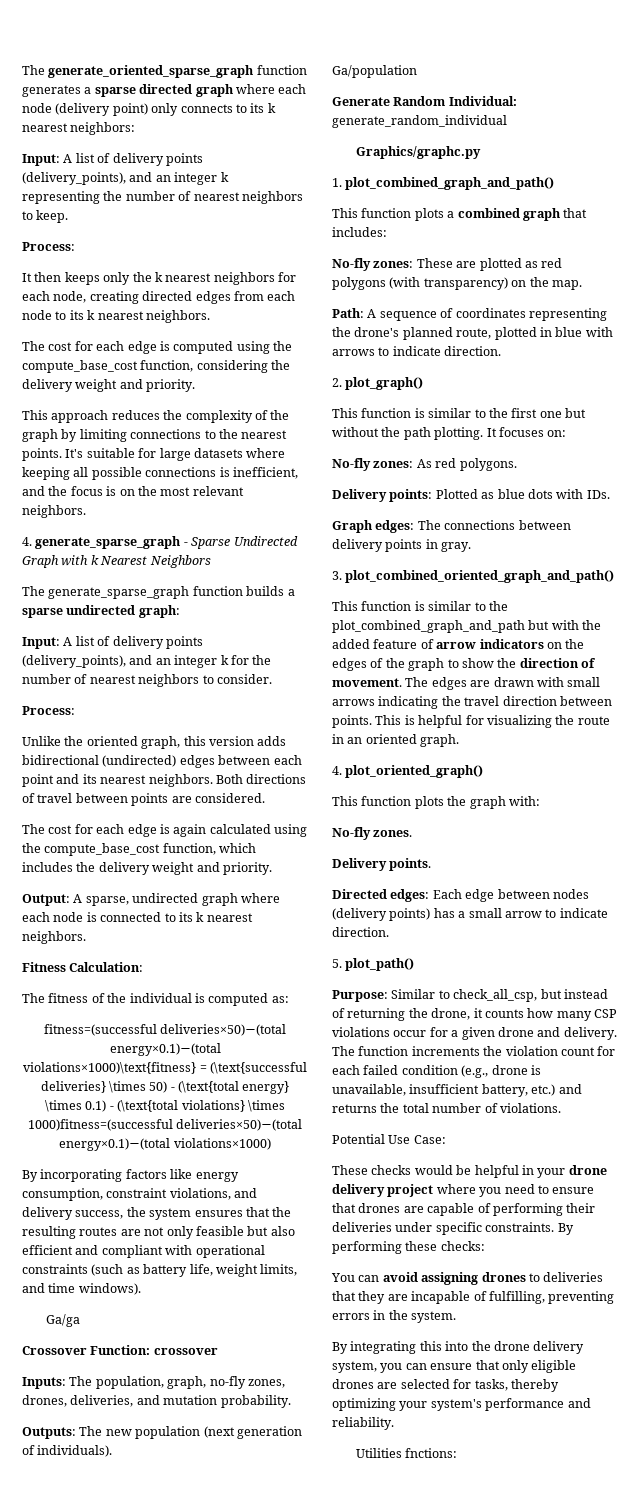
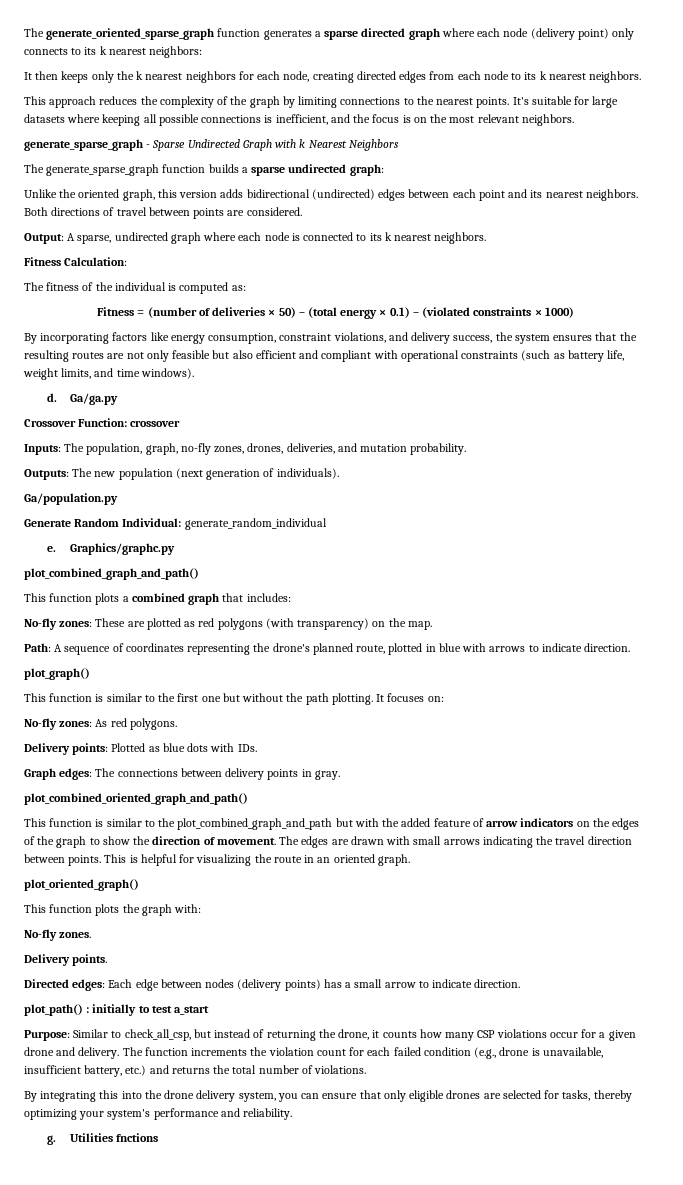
[22,153,203,166] [22,172,229,185] [22,191,303,204] [22,210,69,223] [22,242,75,251] // Input: A list of delivery points (delivery_points), and an integer k representing the number of nearest neighbors to keep. // Process: -> (203, 52) none
[22,341,292,354] [22,360,291,373] [22,379,196,392] // The cost for each edge is computed using the compute_base_cost function, considering the delivery weight and priority. -> (642, 77) none
[22,537,32,546] 4. -> (574, 120) none
[22,636,203,649] [22,655,272,668] [22,674,272,687] [22,706,75,715] // Input: A list of delivery points (delivery_points), and an integer k for the number of nearest neighbors to consider. // Process: -> (384, 170) none
[22,824,307,837] [22,843,257,856] [22,862,272,875] // The cost for each edge is again calculated using the compute_base_cost function, which includes the delivery weight and priority. -> (302, 211) none
[43,1024,287,1036] [109,1043,221,1056] [23,1062,307,1074] [40,1081,290,1094] [45,1100,285,1112] [27,1119,303,1131] [59,1138,271,1151] fitness=(successful deliveries×50)−(total energy×0.1)−(total violations×1000)\text{fitness} = (\text{successful deliveries} \times 50) - (\text{total energy} \times 0.1) - (\text{total violations} \times 1000)fitness=(successful deliveries×50)−(total energy×0.1)−(total violations×1000) -> [97,307,574,319] Fitness = (number of deliveries × 50) – (total energy × 0.1) – (violated constraints × 1000)
[45,1314,80,1327] Ga/ga -> [46,393,118,405] d. Ga/ga.py
[332,65,417,78] Ga/population -> [24,493,118,505] Ga/population.py
(507, 121) none -> [46,546,56,552] e.
[332,178,342,187] 1. -> (175, 549) none
[332,378,342,387] 2. -> (631, 647) none
[332,571,342,580] 3. -> (340, 775) none
[332,766,342,775] 4. -> (410, 860) none
[332,959,342,968] 5. -> (521, 983) none
(415, 964) none -> [86,1004,210,1016] : initially to test a_start
[332,1134,446,1144] [332,1165,607,1178] [332,1184,595,1197] [332,1203,596,1216] [332,1222,574,1235] [332,1241,485,1254] [331,1272,604,1285] [332,1291,615,1304] [332,1310,457,1323] // Potential Use Case: // These checks would be helpful in your drone delivery project where you need to ensure that drones are capable of performing their deliveries under specific constraints. By performing these checks: // You can avoid assigning drones to deliveries that they are incapable of fulfilling, preventing errors in the system. -> (367, 1069) none
[355,1448,457,1458] Utilities fnctions: -> [46,1133,159,1145] g. Utilities fnctions

